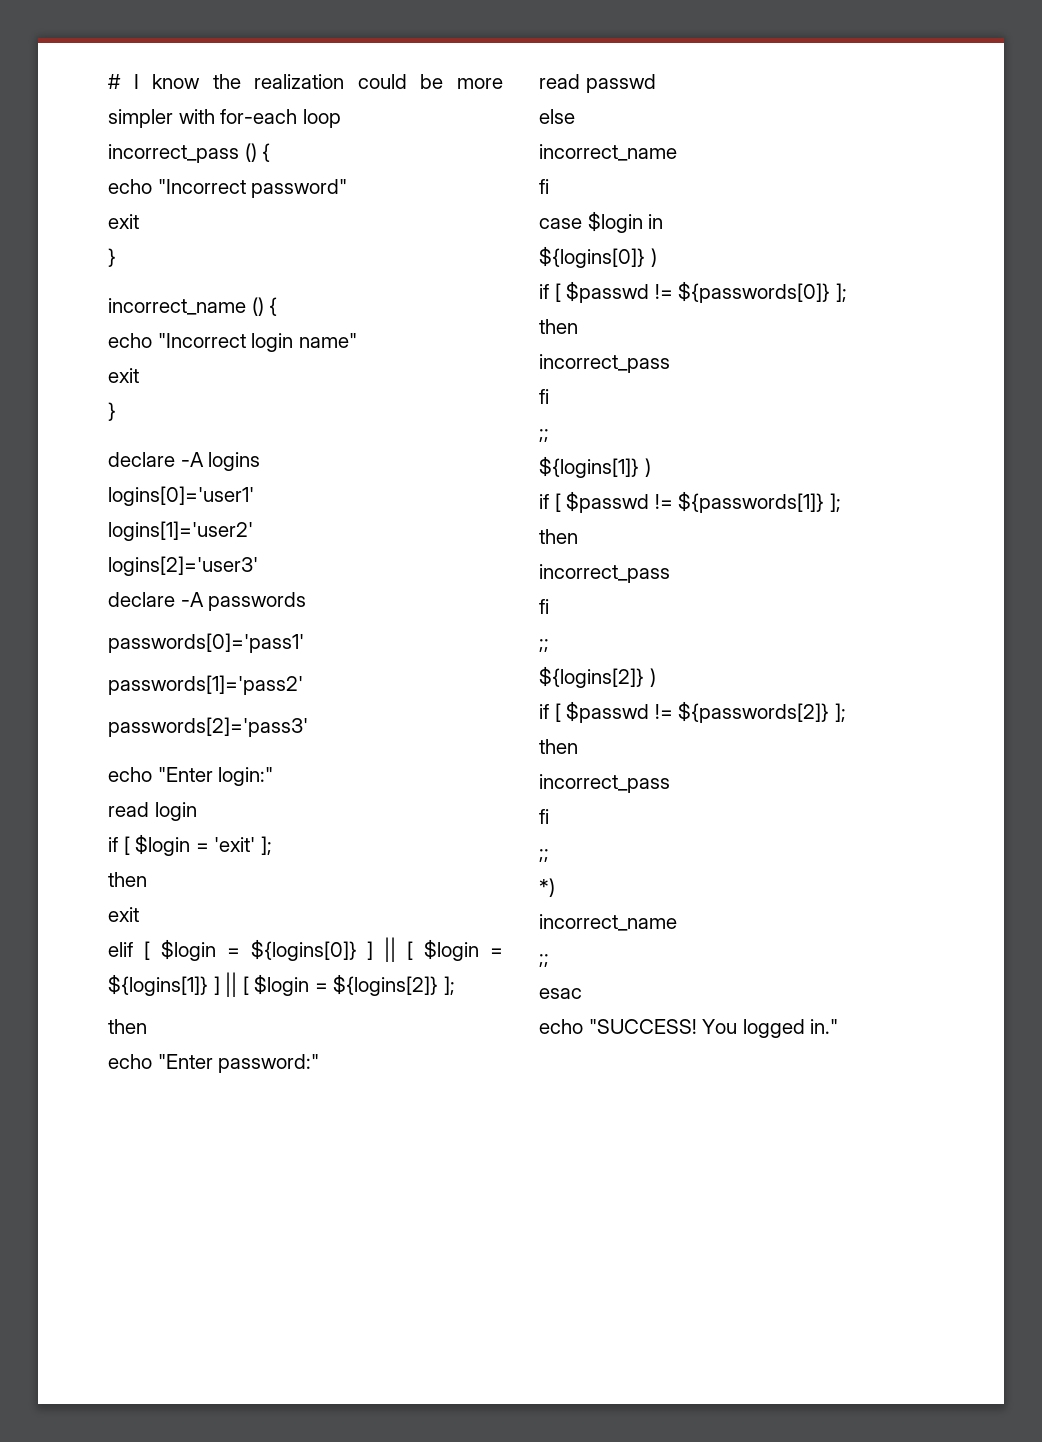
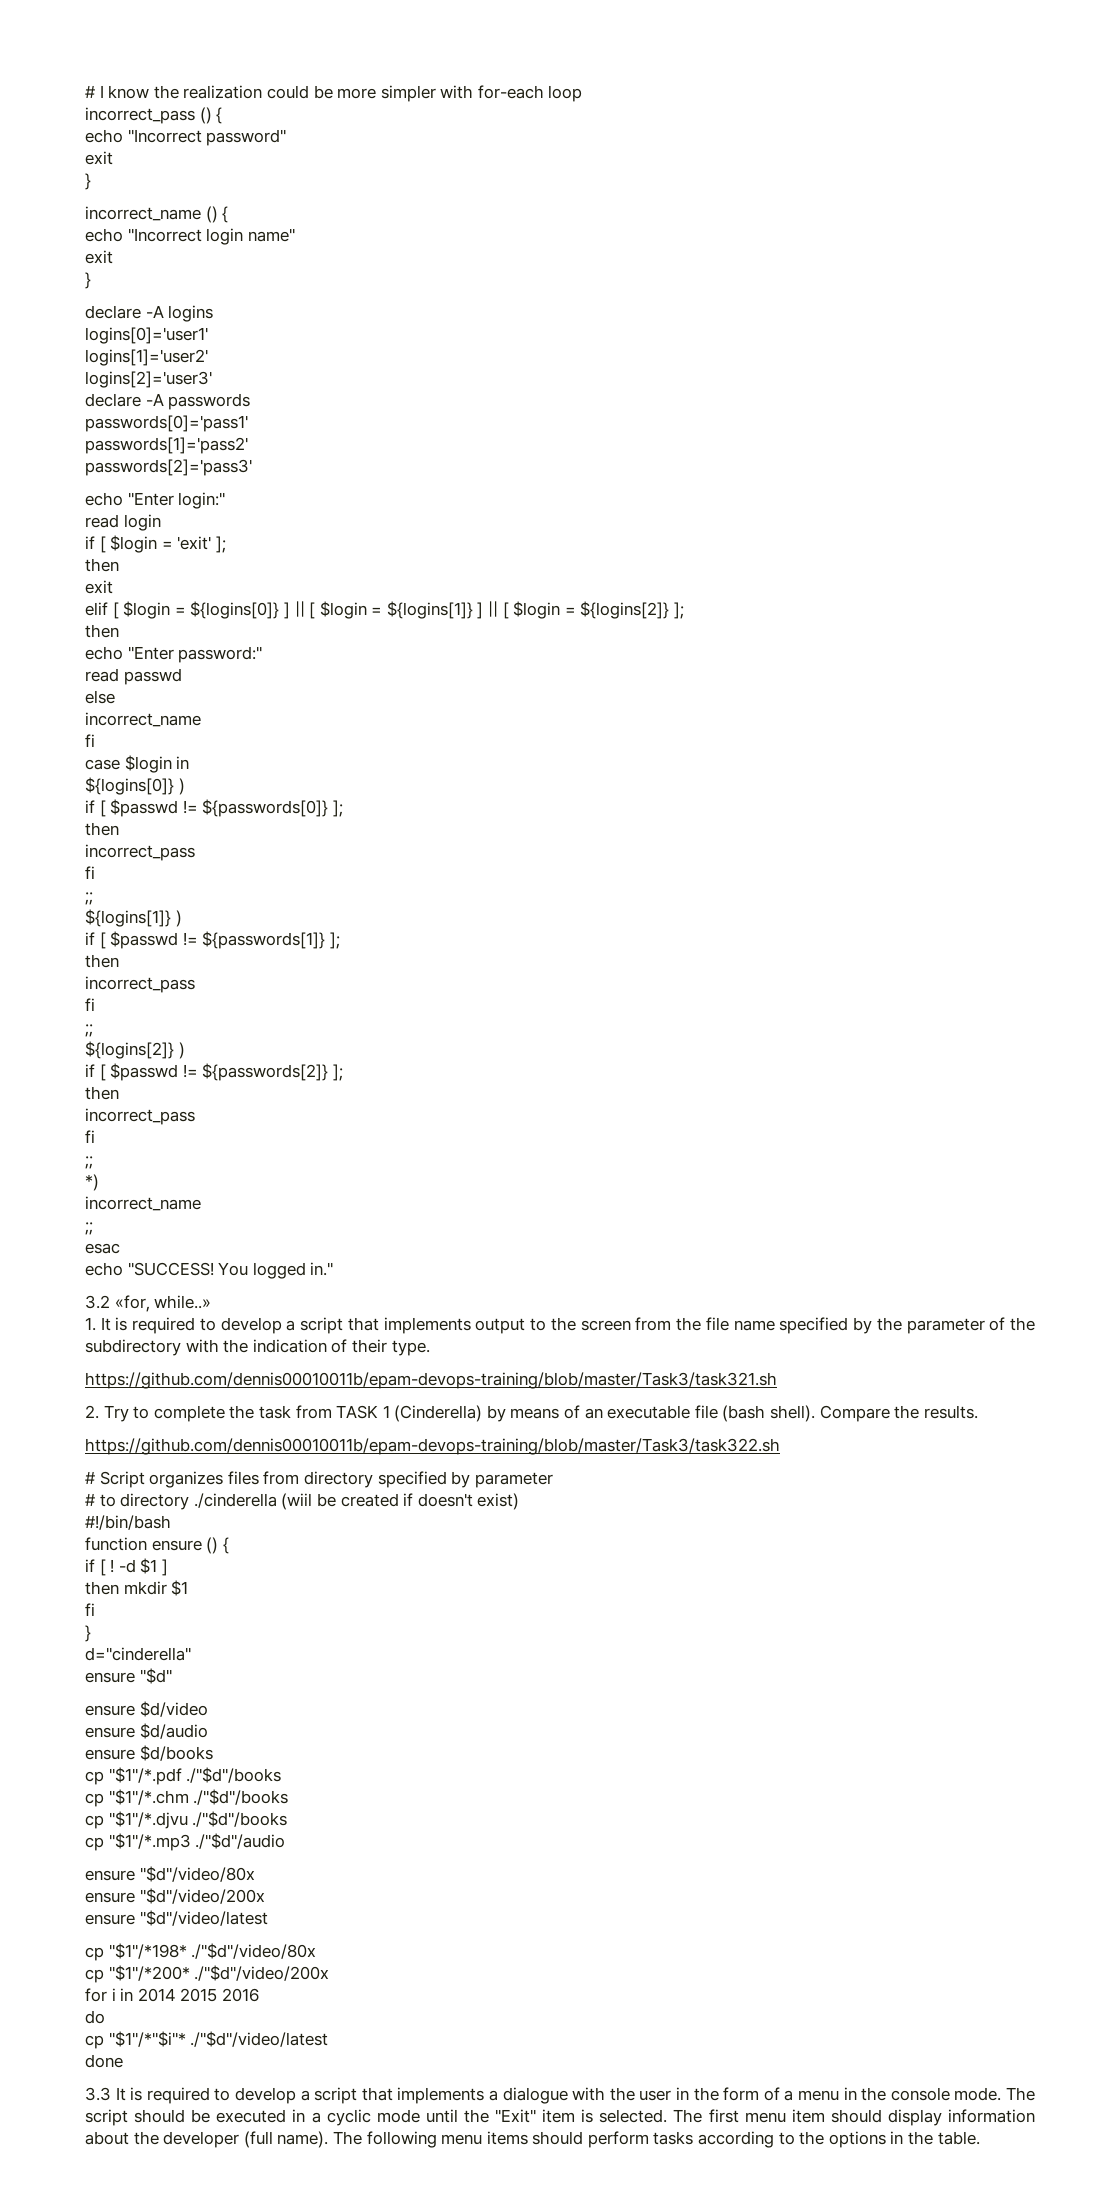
(839, 1026) none -> [85,1295,212,1312] [85,1317,1036,1334] [85,1339,430,1356] [85,1372,777,1389] [85,1405,978,1422] [85,1438,780,1455] [85,1471,553,1488] [85,1493,520,1510] [85,1515,171,1530] [85,1537,229,1554] [85,1558,168,1576] [85,1580,189,1596] [85,1603,95,1616] [85,1625,91,1642] [85,1647,191,1661] [85,1668,172,1684] [85,1701,208,1717] [85,1723,208,1739] [85,1745,213,1761] [85,1767,282,1785] [85,1789,289,1807] [85,1811,288,1829] [85,1833,286,1851] [85,1866,255,1882] [85,1888,265,1904] [85,1910,268,1926] [85,1943,317,1961] [85,1965,330,1983] [85,1988,259,2002] [85,2010,105,2024] [85,2031,329,2049] [85,2054,123,2068] [85,2087,1036,2104] [85,2109,1036,2126] [85,2131,980,2148] // 3.2 «for, while..» // 1. It is required to develop a script that implements output to the screen from the file name specified by the parameter of the subdirectory with the indication of their type. // https://github.com/dennis00010011b/epam-devops-training/blob/master/Task3/task321.sh // 2. Try to complete the task from TASK 1 (Cinderella) by means of an executable file (bash shell). Compare the results. // https://github.com/dennis00010011b/epam-devops-training/blob/master/Task3/task322.sh // # Script organizes files from directory specified by parameter // # to directory ./cinderella (wiil be created if doesn't exist) // #!/bin/bash // function ensure () { // if [ ! -d $1 ] // then mkdir $1 // fi // } // d="cinderella" // ensure "$d" // ensure $d/video // ensure $d/audio // ensure $d/books // cp "$1"/*.pdf ./"$d"/books // cp "$1"/*.chm ./"$d"/books // cp "$1"/*.djvu ./"$d"/books // cp "$1"/*.mp3 ./"$d"/audio // ensure "$d"/video/80x // ensure "$d"/video/200x // ensure "$d"/video/latest // cp "$1"/*198* ./"$d"/video/80x // cp "$1"/*200* ./"$d"/video/200x // for i in 2014 2015 2016 // do // cp "$1"/*"$i"* ./"$d"/video/latest // done // 3.3 It is required to develop a script that implements a dialogue with the user in the form of a menu in the console mode. The script should be executed in a cyclic mode until the "Exit" item is selected. The first menu item should display information about the developer (full name). The following menu items should perform tasks according to the options in the table.

